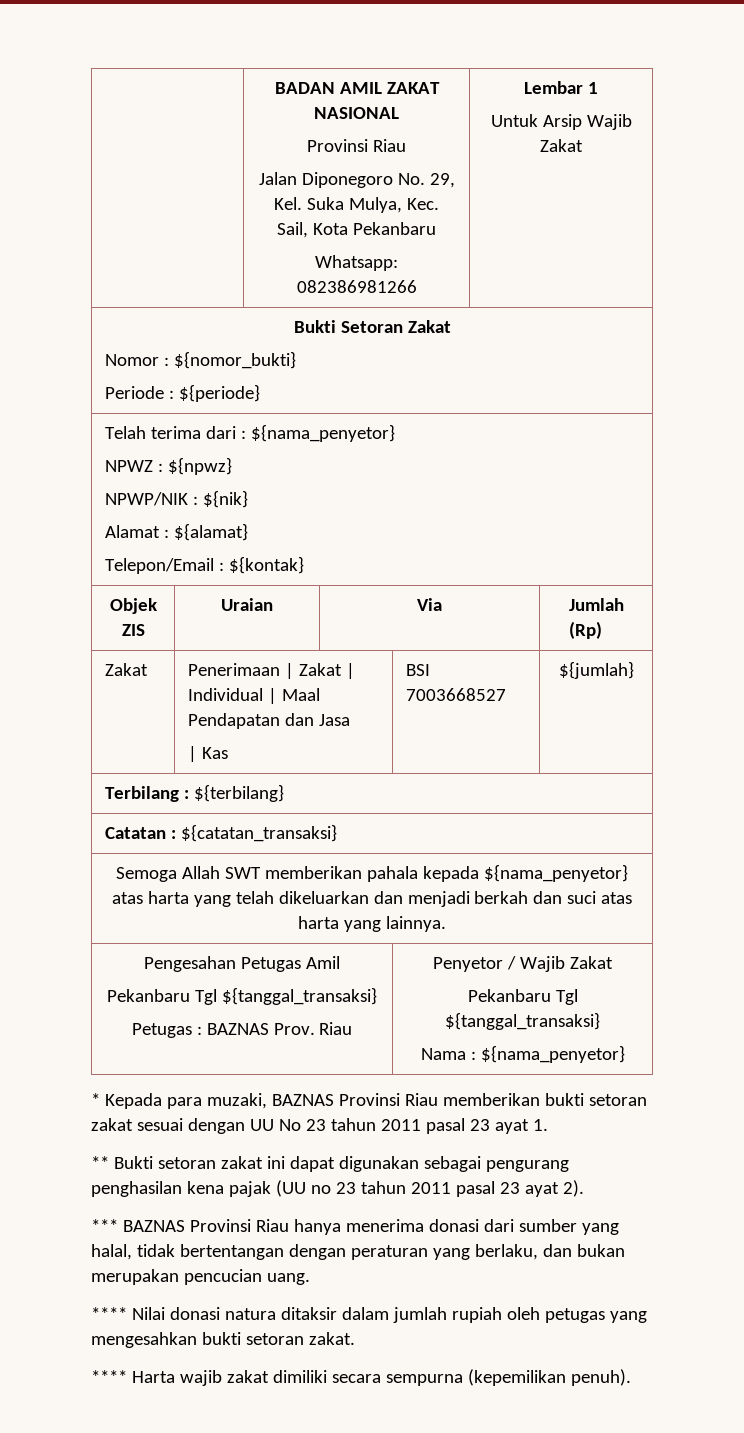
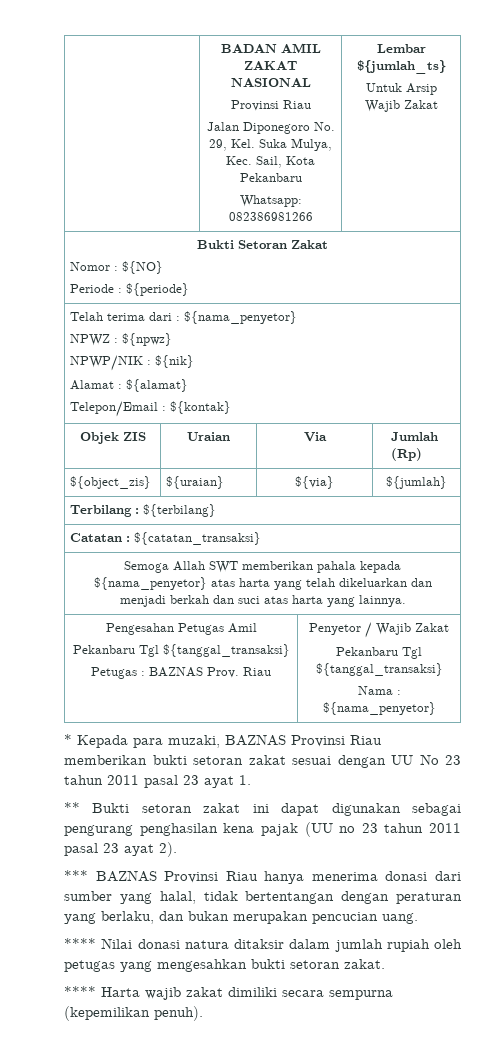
[587,82,598,94] 1 -> [356,60,446,74] ${jumlah_ts}
[174,351,297,369] ${nomor_bukti} -> [122,261,164,274] ${NO}
[105,663,149,676] [188,663,356,679] [188,688,321,704] [188,713,351,729] [188,746,229,762] [406,664,431,676] [406,688,507,701] Zakat | Penerimaan | Zakat | Individual | Maal Pendapatan dan Jasa // | Kas | BSI 7003668527 -> [70,476,152,489] [166,476,225,489] [295,476,334,489] ${object_zis} | ${uraian} | ${via}

